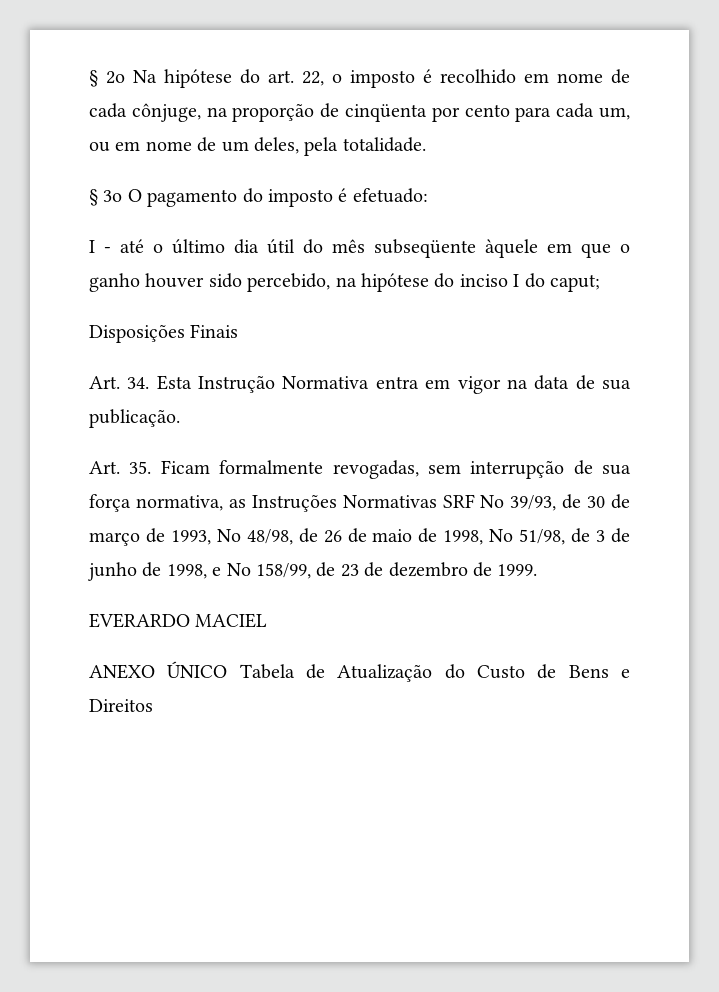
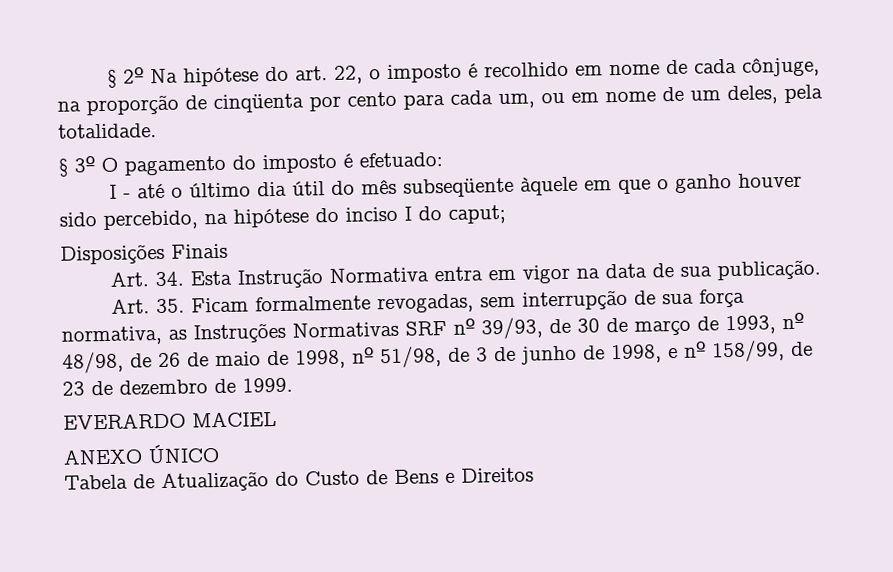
[89,70,125,87] § 2o -> [107,67,145,88] § 2º
[103,190,123,202] 3o -> [74,156,95,173] 3º
[480,495,505,508] No -> [453,318,475,335] nº
[216,529,241,542] No -> [782,312,804,330] nº
[489,529,514,542] No -> [352,347,374,364] nº
[226,563,251,576] No -> [684,341,706,358] nº
(228, 669) none -> (220, 453) //

